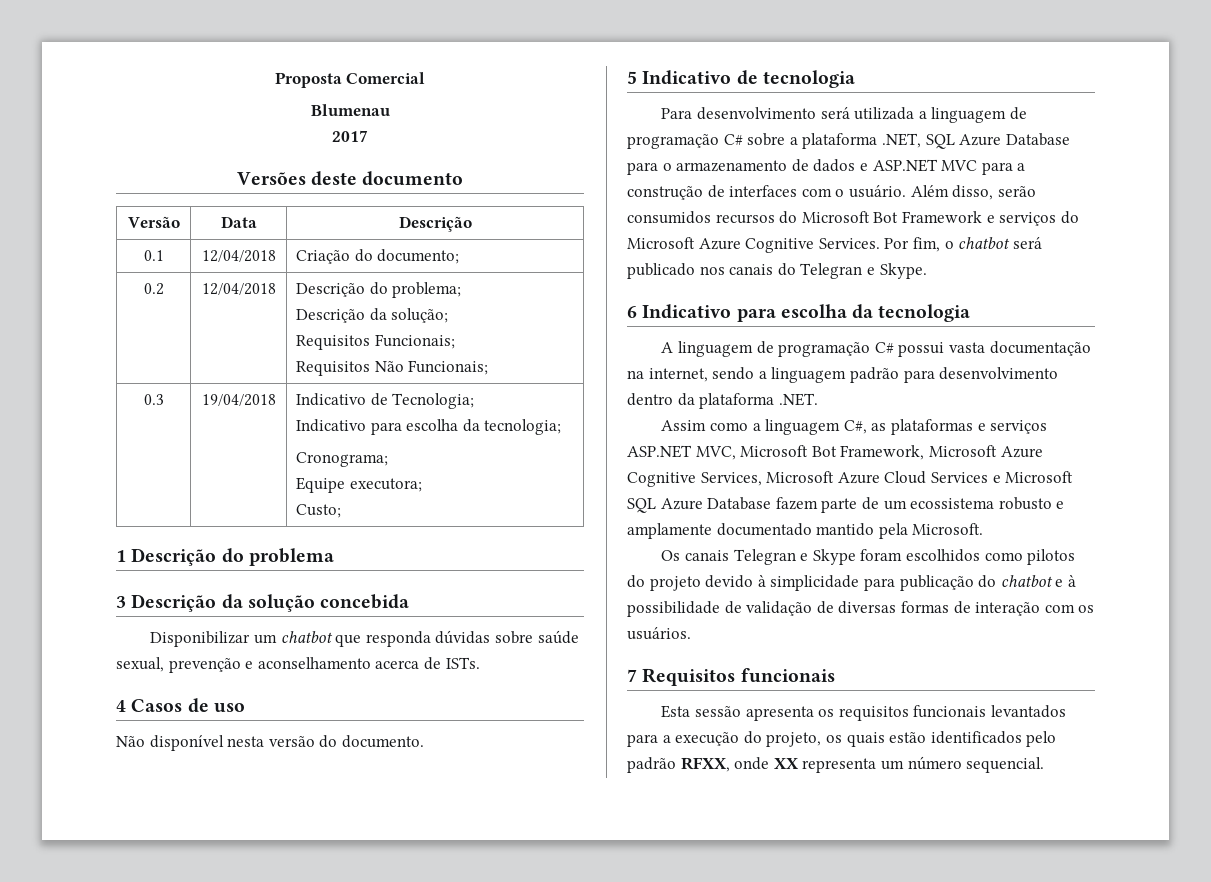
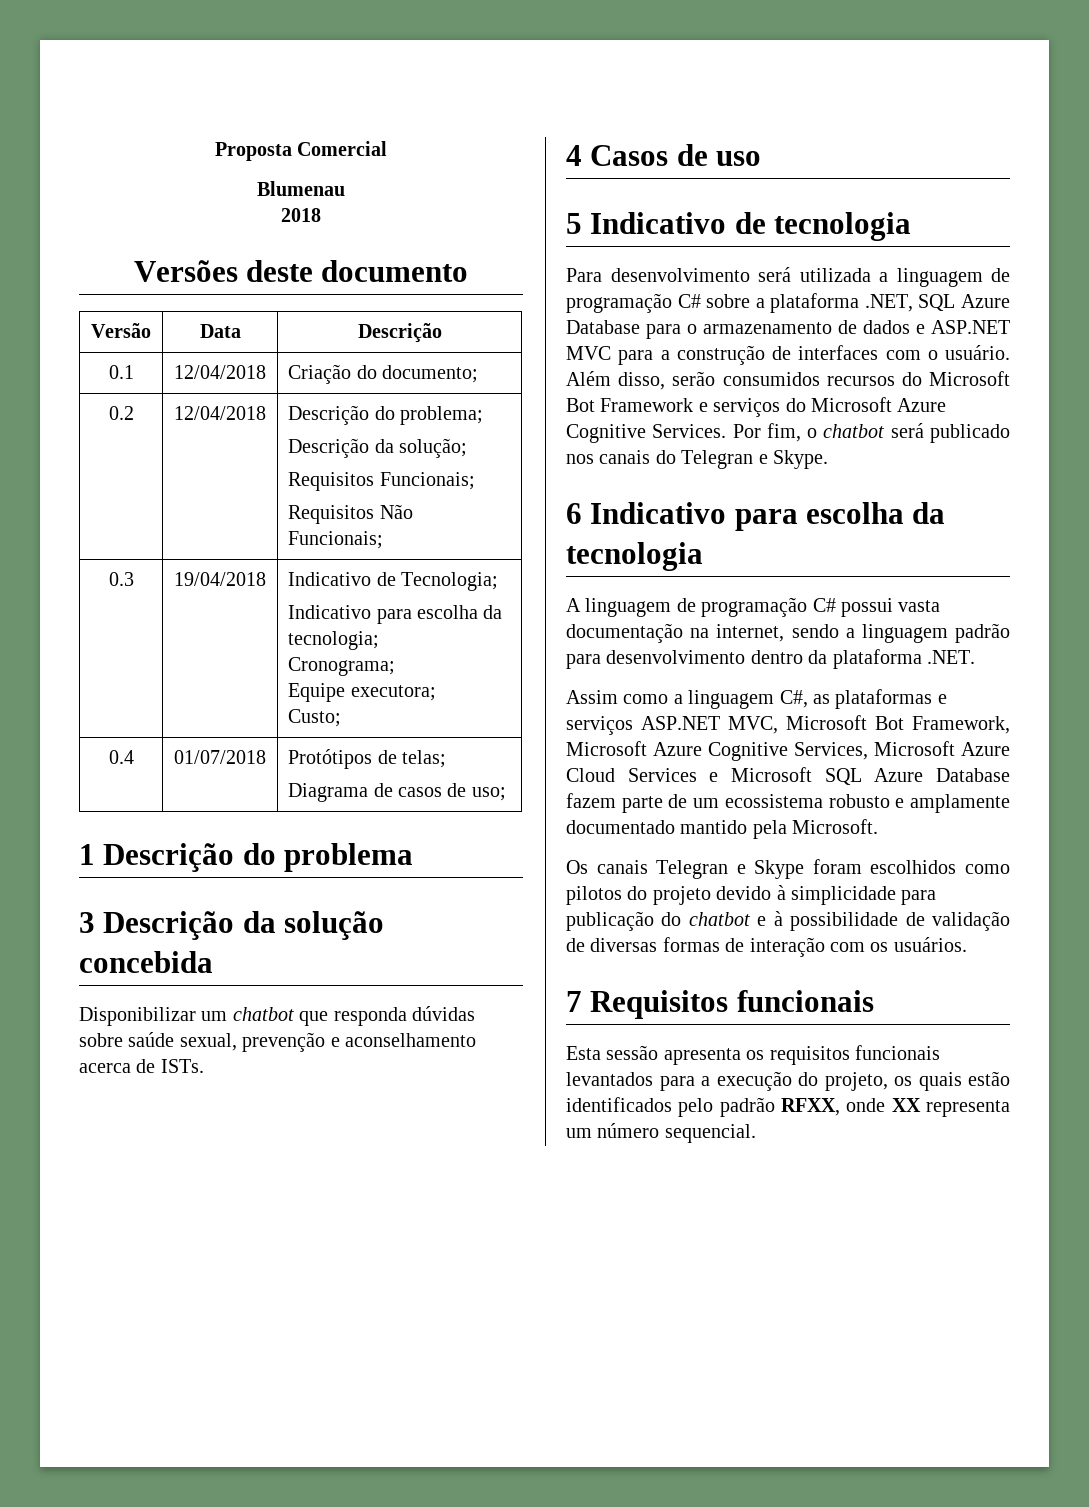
[332,130,368,142] 2017 -> [281,208,321,222] 2018
(342, 511) none -> [108,750,134,764] [174,750,266,764] [288,749,446,769] [288,783,506,802] // 0.4 | 01/07/2018 | Protótipos de telas; // Diagrama de casos de uso;
[116,735,424,751] // Não disponível nesta versão do documento. -> (762, 158) none

